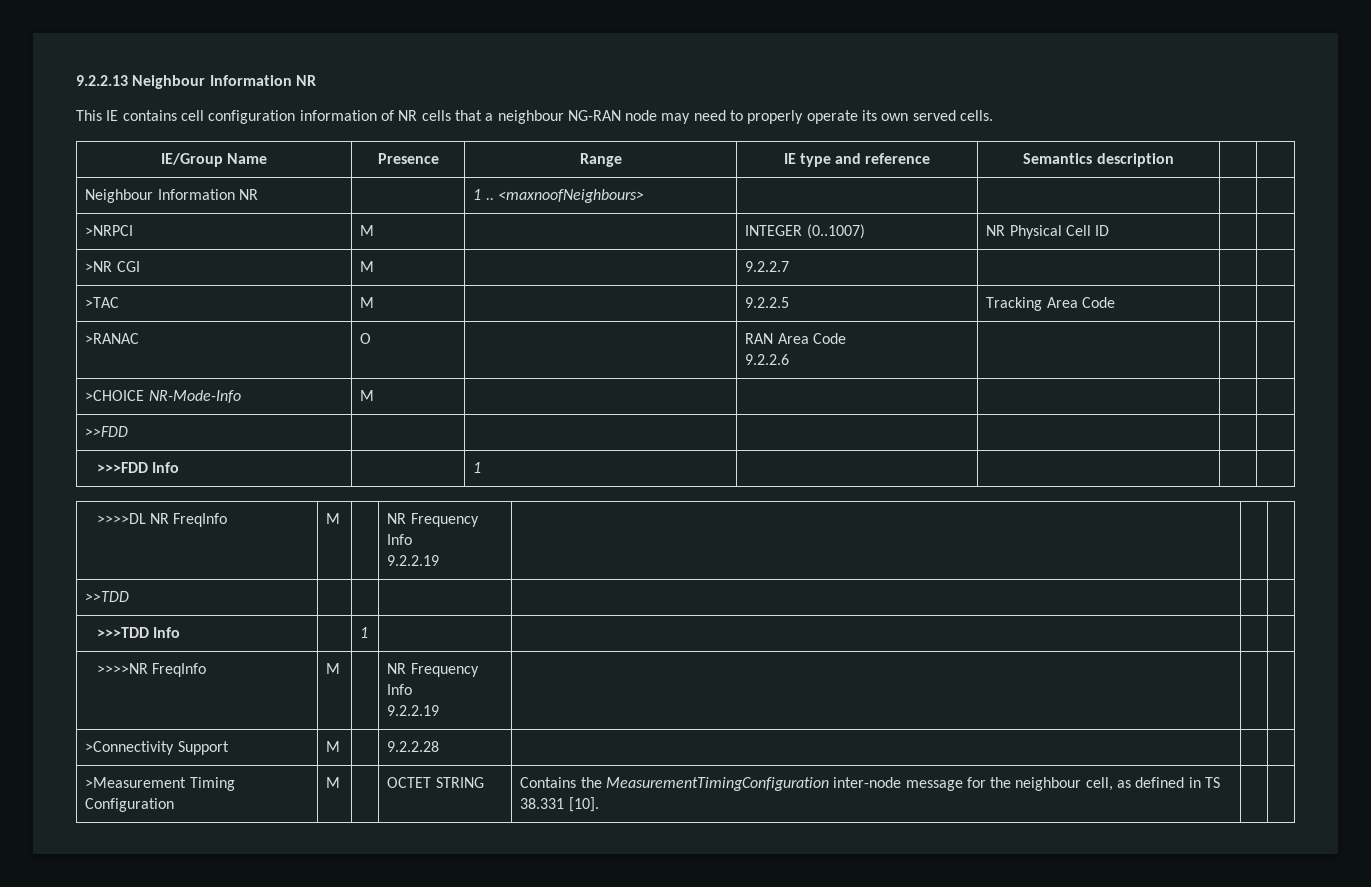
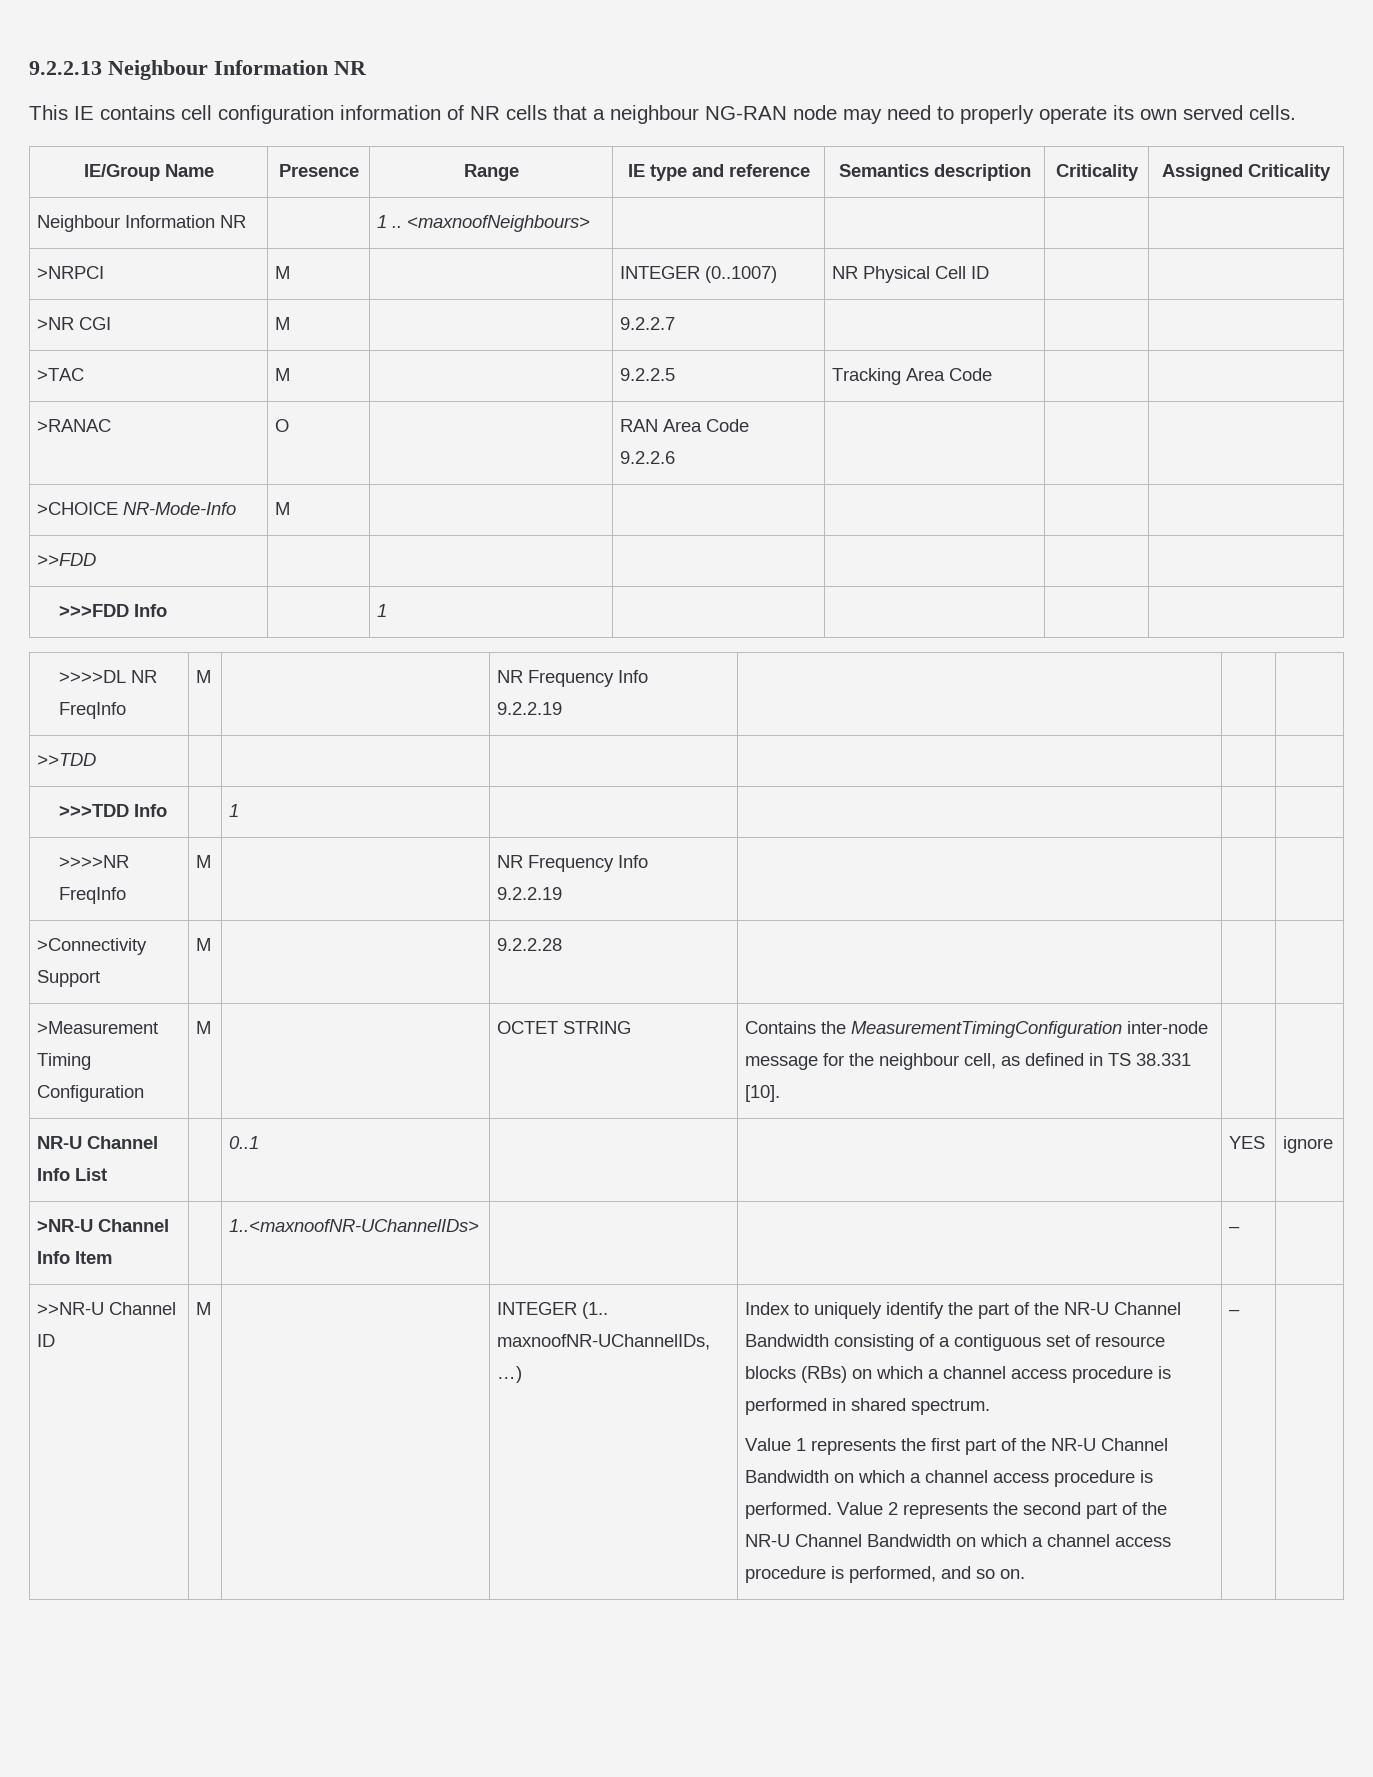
(1174, 160) | -> [1055,164,1139,181] [1162,164,1331,181] Criticality | Assigned Criticality
(599, 804) none -> [37,1136,159,1149] [37,1168,108,1181] [229,1136,260,1149] [1229,1136,1266,1149] [1283,1136,1334,1153] [37,1219,170,1232] [37,1251,113,1264] [229,1219,480,1232] [1229,1226,1241,1232] [37,1302,177,1315] [37,1334,56,1347] [196,1302,212,1315] [497,1302,609,1319] [497,1334,711,1350] [497,1366,523,1383] [745,1302,1182,1319] [745,1334,1166,1351] [745,1366,1172,1383] [745,1398,991,1415] [745,1438,1169,1455] [745,1470,1154,1487] [745,1502,1168,1519] [745,1534,1172,1547] [745,1566,1026,1583] [1229,1309,1241,1315] // NR-U Channel Info List | | 0..1 | | | YES | ignore // >NR-U Channel Info Item | | 1..<maxnoofNR-UChannelIDs> | | | – | // >>NR-U Channel ID | M | | INTEGER (1.. maxnoofNR-UChannelIDs, …) | Index to uniquely identify the part of the NR-U Channel Bandwidth consisting of a contiguous set of resource blocks (RBs) on which a channel access procedure is performed in shared spectrum. // Value 1 represents the first part of the NR-U Channel Bandwidth on which a channel access procedure is performed. Value 2 represents the second part of the NR-U Channel Bandwidth on which a channel access procedure is performed, and so on. | – |

